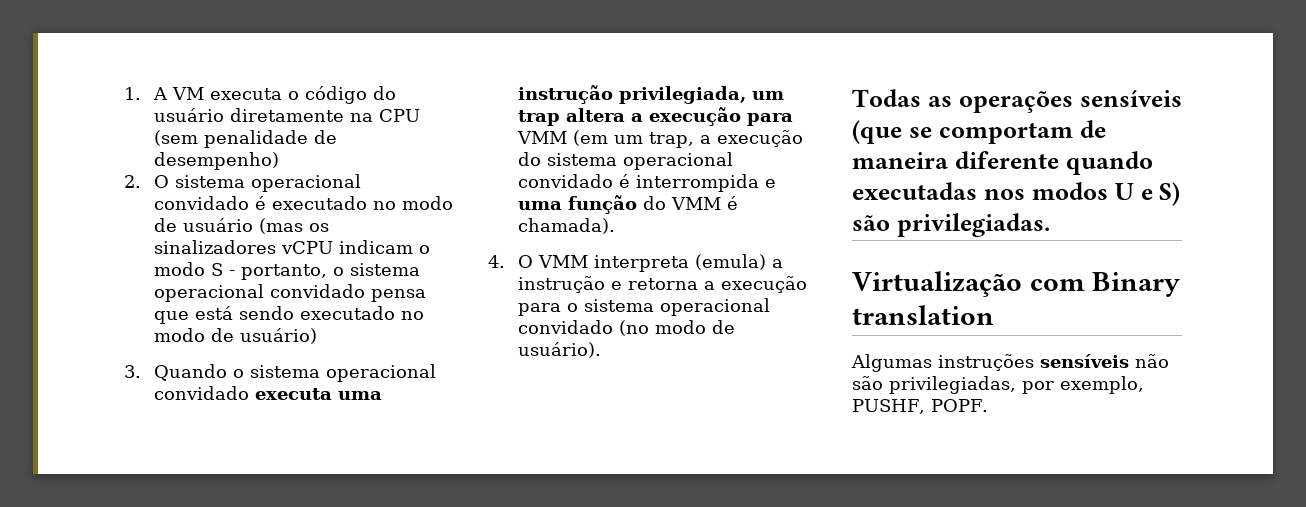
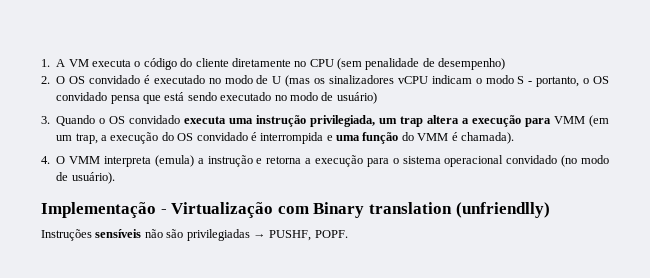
[154,108,374,122] usuário diretamente na -> [195,58,307,67] cliente diretamente no
[175,174,362,192] sistema operacional -> [69,76,86,84] OS
[183,218,254,232] usuário -> [272,76,282,84] U
[350,263,421,276] [154,284,265,302] sistema operacional -> [593,76,609,84] OS
[250,364,437,382] sistema operacional -> [109,116,126,124] OS
[547,152,734,170] sistema operacional -> [177,133,194,141] OS
[852,89,1182,113] [852,120,1106,144] [852,151,1153,175] [852,182,1181,206] [852,213,1050,237] Todas as operações sensíveis (que se comportam de maneira diferente quando executadas nos modos U e S) são privilegiadas. // -> [41,202,167,218] Implementação -
[851,354,1034,372] // Algumas instruções -> [455,202,550,218] [41,229,92,241] (unfriendlly) // Instruções
[889,376,1144,394] privilegiadas, por exemplo, -> [186,229,266,241] privilegiadas →

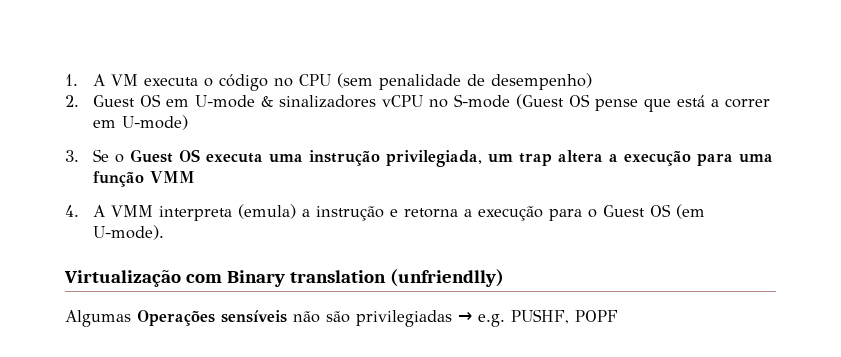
[180,58,291,67] do cliente diretamente -> (268, 82) none
[56,75,609,87] [56,92,377,104] [41,115,181,126] O OS convidado é executado no modo de U (mas os sinalizadores vCPU indicam o modo S - portanto, o OS convidado pensa que está sendo executado no modo de usuário) // 3. Quando o OS convidado -> [92,94,770,112] [92,115,188,130] [65,149,200,163] Guest OS em U-mode & sinalizadores vCPU no S-mode (Guest OS pense que está a correr em U-mode) // 3. Se o Guest OS
[554,115,610,127] [56,132,333,144] VMM (em um trap, a execução do OS convidado é interrompida e -> (733, 159) none
[401,132,514,144] do VMM é chamada). -> [149,171,195,183] VMM
[56,156,66,164] O -> [92,205,105,217] A
[402,155,609,167] [56,172,115,184] [41,202,167,218] sistema operacional convidado (no modo de usuário). // Implementação - -> [602,204,705,219] [92,225,164,240] Guest OS (em U-mode). //
[41,229,92,241] Instruções -> [65,310,215,327] Algumas Operações
[269,230,348,241] PUSHF, POPF. -> [478,309,618,327] e.g. PUSHF, POPF

